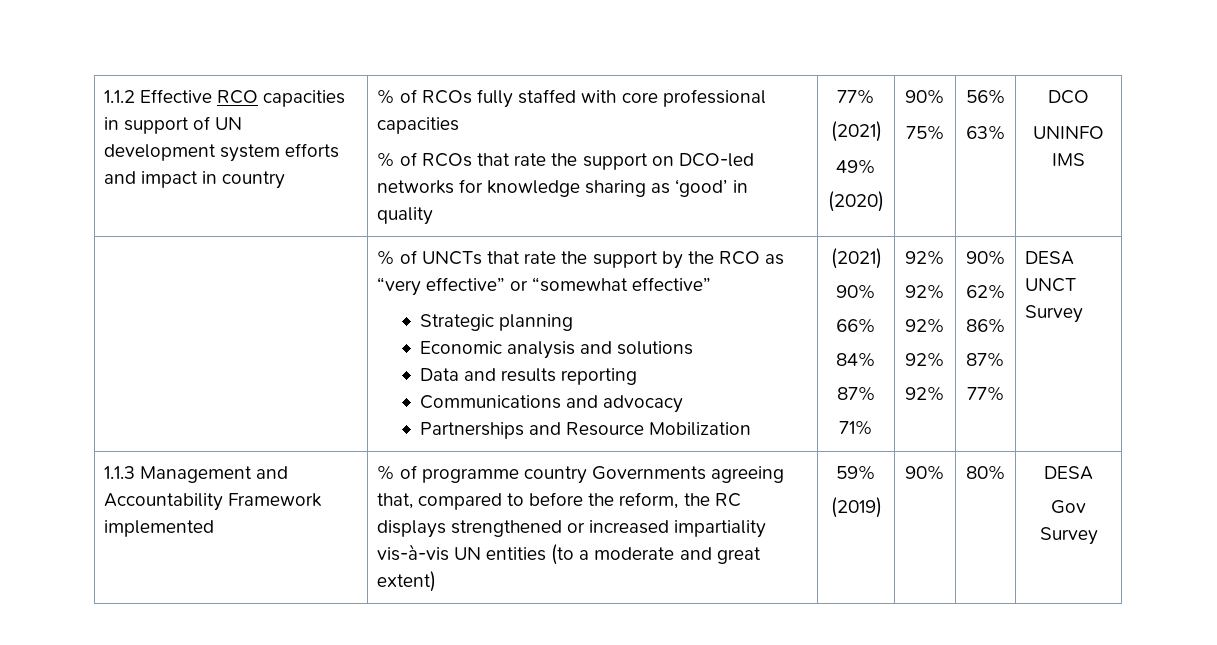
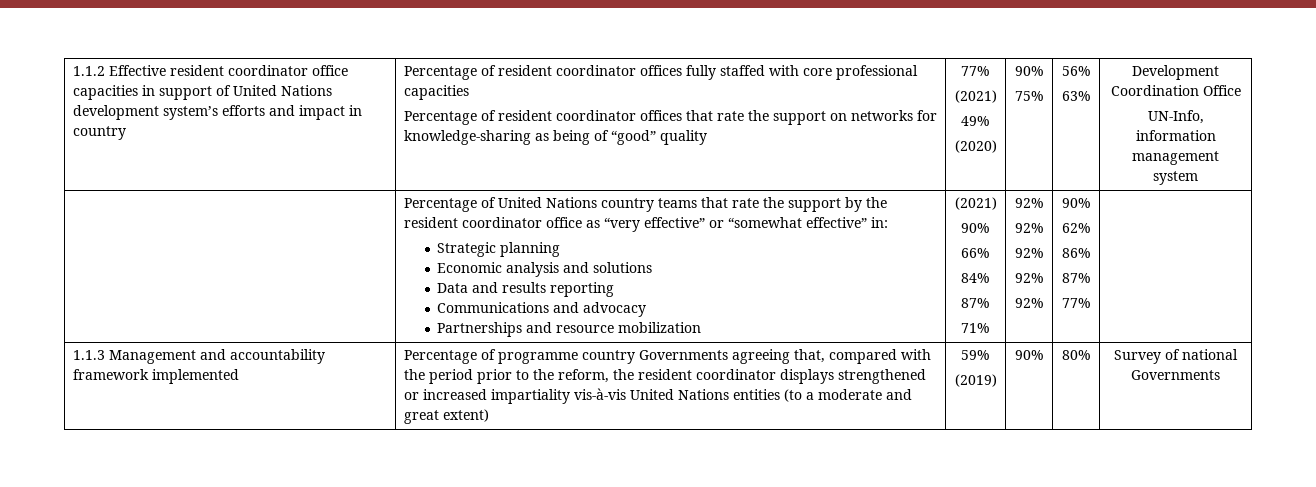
[217,90,259,104] RCO -> [169,65,348,76] resident coordinator office
[215,117,243,130] [103,144,280,162] UN development system -> [232,85,332,96] [72,105,218,120] United Nations development system’s
[376,89,473,104] % of RCOs -> [403,65,682,80] Percentage of resident coordinator offices
[376,152,473,167] % of RCOs -> [403,110,682,125] Percentage of resident coordinator offices
[678,153,754,167] DCO-led -> (847, 117) none
[487,179,748,197] knowledge sharing as ‘good’ in -> [403,130,656,145] knowledge-sharing as being of “good”
[1048,90,1089,104] [1033,126,1104,139] [1052,153,1085,166] [376,250,483,265] DCO // UNINFO IMS // | % of UNCTs -> [1132,65,1219,80] [1110,85,1241,96] [1147,110,1204,124] [1135,130,1216,141] [1132,151,1219,165] [1153,171,1198,185] [403,197,697,212] Development Coordination Office // UN-Info, information management system // | Percentage of United Nations country teams
[718,251,760,265] RCO -> [403,217,582,228] resident coordinator office
(712, 284) none -> [870,217,888,228] in:
[566,422,752,436] Resource Mobilization -> [556,322,702,333] resource mobilization
[1024,251,1074,265] [1024,278,1076,292] [1024,305,1083,323] DESA UNCT Survey -> (1091, 303) none
[103,493,322,511] Accountability Framework -> [229,349,325,364] [72,369,149,380] accountability framework
[376,465,395,480] % -> [403,350,477,364] Percentage
[507,492,584,506] to before -> [900,349,931,360] [403,369,529,384] with the period prior to
[714,493,741,507] RC -> [637,369,776,380] resident coordinator
[453,547,481,560] UN -> [629,389,729,400] United Nations
[1044,466,1093,480] [1051,500,1086,514] [1039,527,1098,545] DESA // Gov Survey -> [1114,349,1238,364] [1131,370,1220,380] Survey of national Governments

